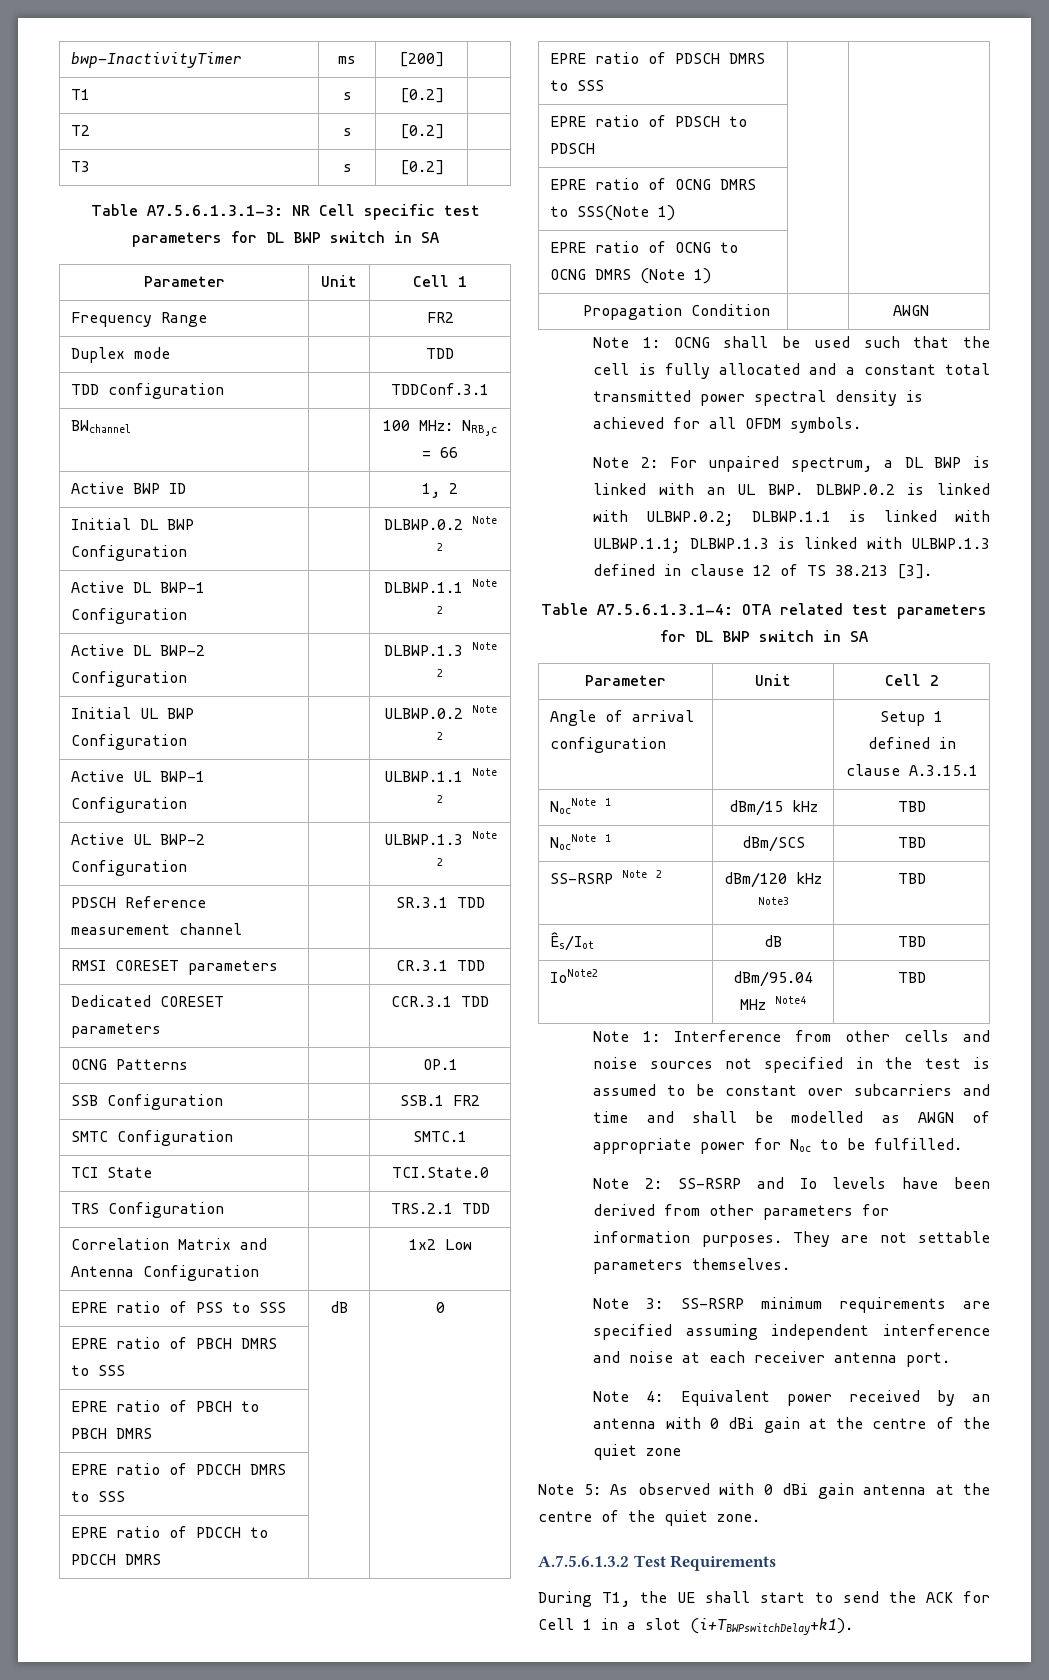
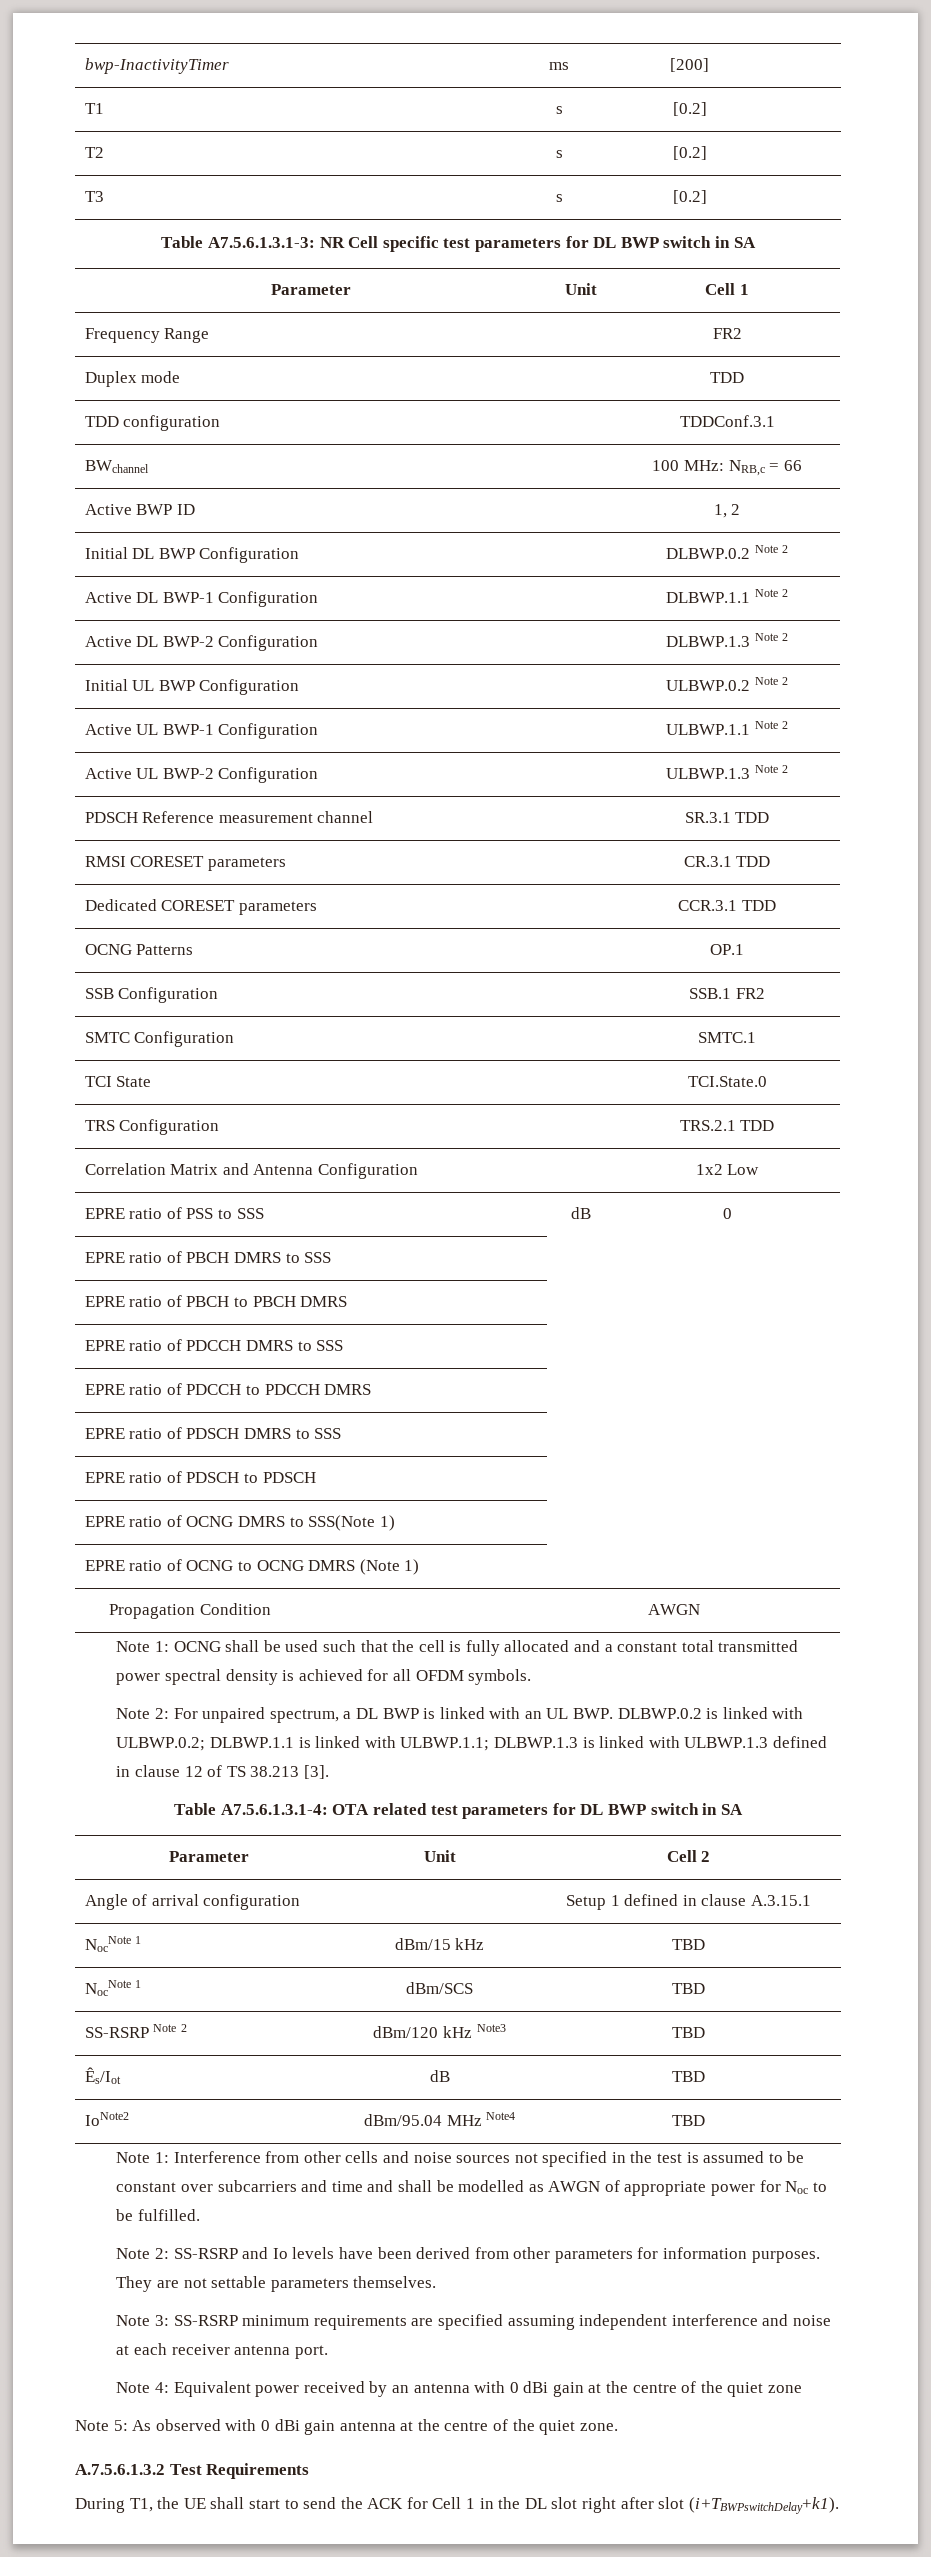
[627,1622,636,1630] a -> [498,2497,654,2513] the DL slot right after

